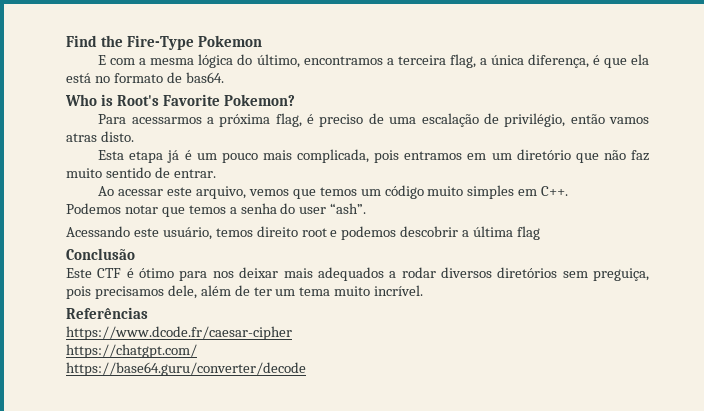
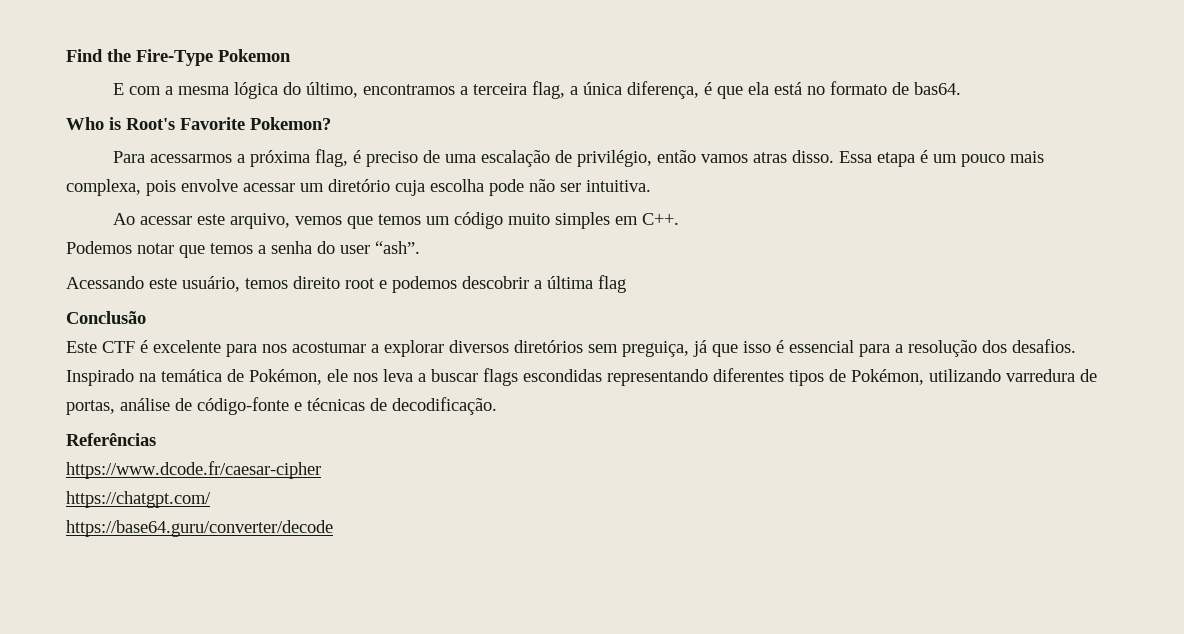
[100,131,134,142] [98,149,649,163] [66,167,216,178] disto. // Esta etapa já é um pouco mais complicada, pois entramos em um diretório que não faz muito sentido de entrar. -> [792,150,1045,167] [66,179,651,196] disso. Essa etapa é um pouco mais complexa, pois envolve acessar um diretório cuja escolha pode não ser intuitiva.
[139,268,175,278] ótimo -> [153,340,221,353] excelente
[239,267,650,281] [66,285,424,299] deixar mais adequados a rodar diversos diretórios sem preguiça, pois precisamos dele, além de ter um tema muito incrível. -> [292,339,1076,357] [66,368,1097,386] [66,397,497,415] acostumar a explorar diversos diretórios sem preguiça, já que isso é essencial para a resolução dos desafios. Inspirado na temática de Pokémon, ele nos leva a buscar flags escondidas representando diferentes tipos de Pokémon, utilizando varredura de portas, análise de código-fonte e técnicas de decodificação.

